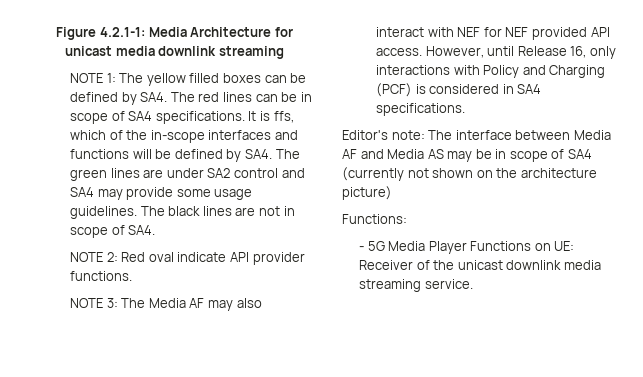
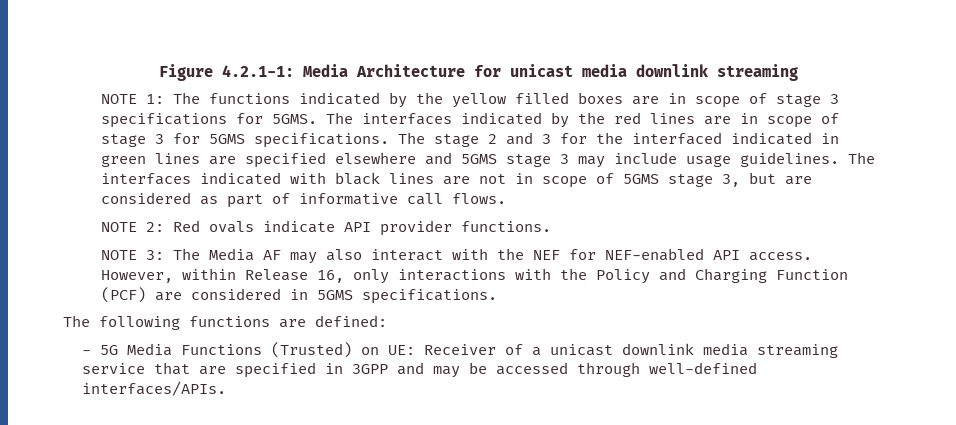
[146,73,307,86] [70,92,312,105] [70,111,294,124] [70,130,298,143] [70,149,300,162] [70,168,305,181] [70,187,253,200] [70,206,165,219] yellow filled boxes can be defined by SA4. The red lines can be in scope of SA4 specifications. It is ffs, which of the in-scope interfaces and functions will be defined by SA4. The green lines are under SA2 control and SA4 may provide some usage guidelines. The -> [209,92,840,108] [101,112,840,128] [101,132,840,148] [101,152,876,168] [101,172,327,185] functions indicated by the yellow filled boxes are in scope of stage 3 specifications for 5GMS. The interfaces indicated by the red lines are in scope of stage 3 for 5GMS specifications. The stage 2 and 3 for the interfaced indicated in green lines are specified elsewhere and 5GMS stage 3 may include usage guidelines. The interfaces indicated with
[128,225,156,235] SA4. -> [623,172,813,187] [101,192,507,208] 5GMS stage 3, but are considered as part of informative call flows.
[148,252,174,262] oval -> [209,221,255,233] ovals
(454, 32) none -> [497,248,525,260] the
[505,27,587,40] NEF provided -> [605,248,705,261] NEF-enabled
[487,46,515,56] until -> [182,268,237,280] within
(480, 70) none -> [560,268,588,280] the
[376,83,426,97] (PCF) is -> [776,269,849,280] [101,287,183,303] Function (PCF) are
[517,84,542,94] SA4 -> [317,290,354,300] 5GMS
[342,130,611,140] [342,149,592,162] [342,167,597,181] [342,186,392,200] [342,214,407,224] Editor's note: The interface between Media AF and Media AS may be in scope of SA4 (currently not shown on the architecture picture) // Functions: -> [63,315,387,330] The following functions are defined:
[428,241,532,254] Player Functions -> [181,342,353,358] Functions (Trusted)
[433,260,455,270] the -> [532,347,542,356] a
[424,279,473,289] service. -> [82,362,758,378] [82,381,227,396] service that are specified in 3GPP and may be accessed through well-defined interfaces/APIs.

